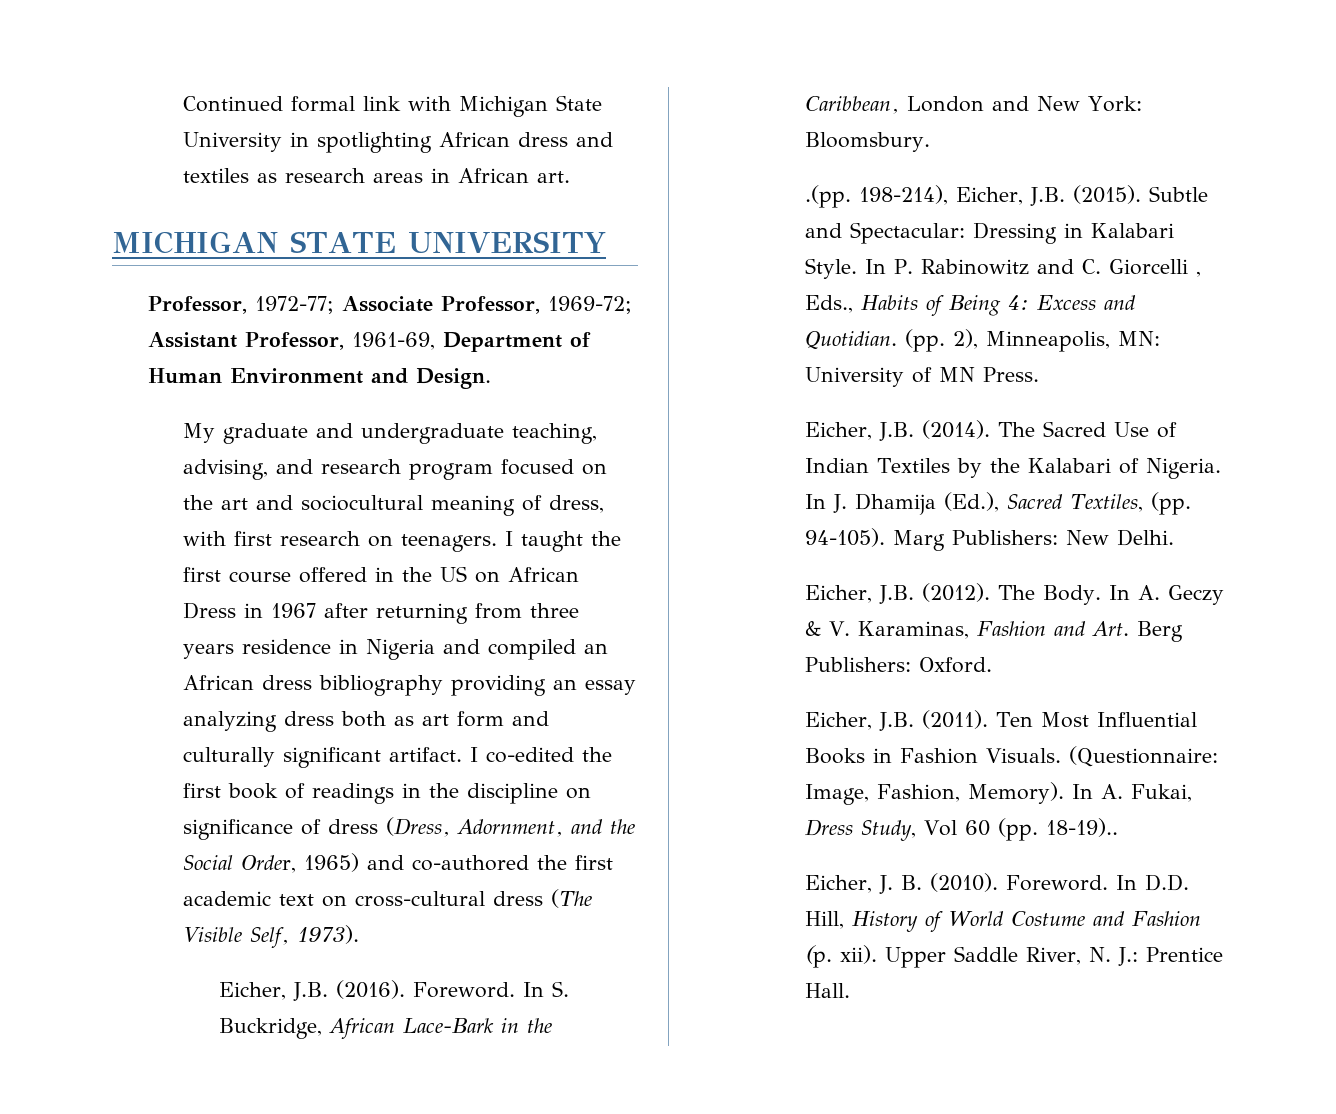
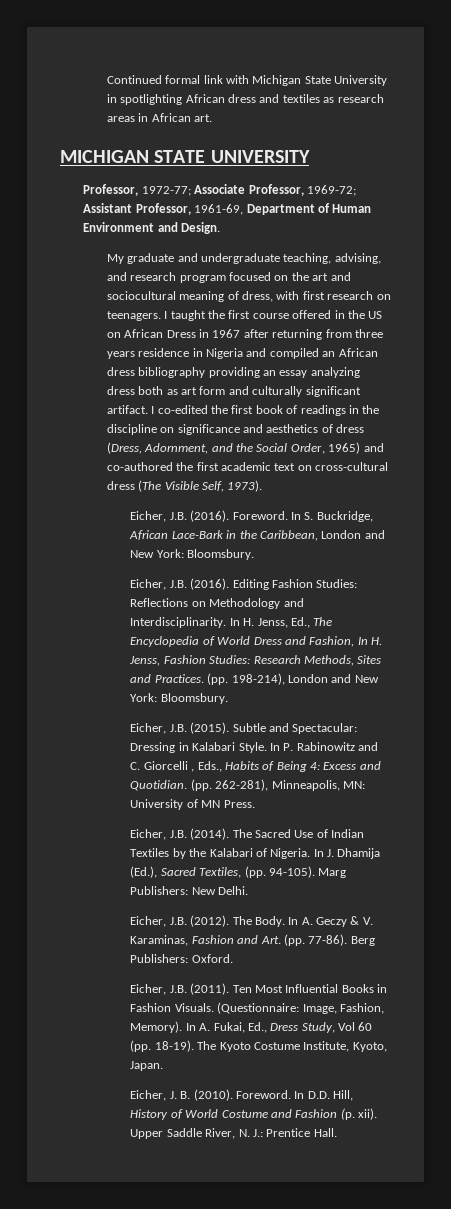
(294, 829) none -> [243,424,319,433] and aesthetics
[804,185,948,208] .(pp. 198-214), -> [130,578,358,590] [130,598,304,609] [130,617,333,628] [130,636,383,647] [129,655,382,666] [130,673,379,685] [130,693,228,704] Eicher, J.B. (2016). Editing Fashion Studies: Reflections on Methodology and Interdisciplinarity. In H. Jenss, Ed., The Encyclopedia of World Dress and Fashion, In H. Jenss, Fashion Studies: Research Methods, Sites and Practices. (pp. 198-214), London and New York: Bloomsbury. //
[952,329,978,349] 2), -> [215,779,269,791] 262-281),
(1129, 628) none -> [283,934,348,946] (pp. 77-86).
(1192, 793) none -> [247,1022,267,1033] Ed.,
[1045,818,1118,837] 18-19).. -> [154,1040,387,1052] [130,1061,164,1071] 18-19). The Kyoto Costume Institute, Kyoto, Japan.

